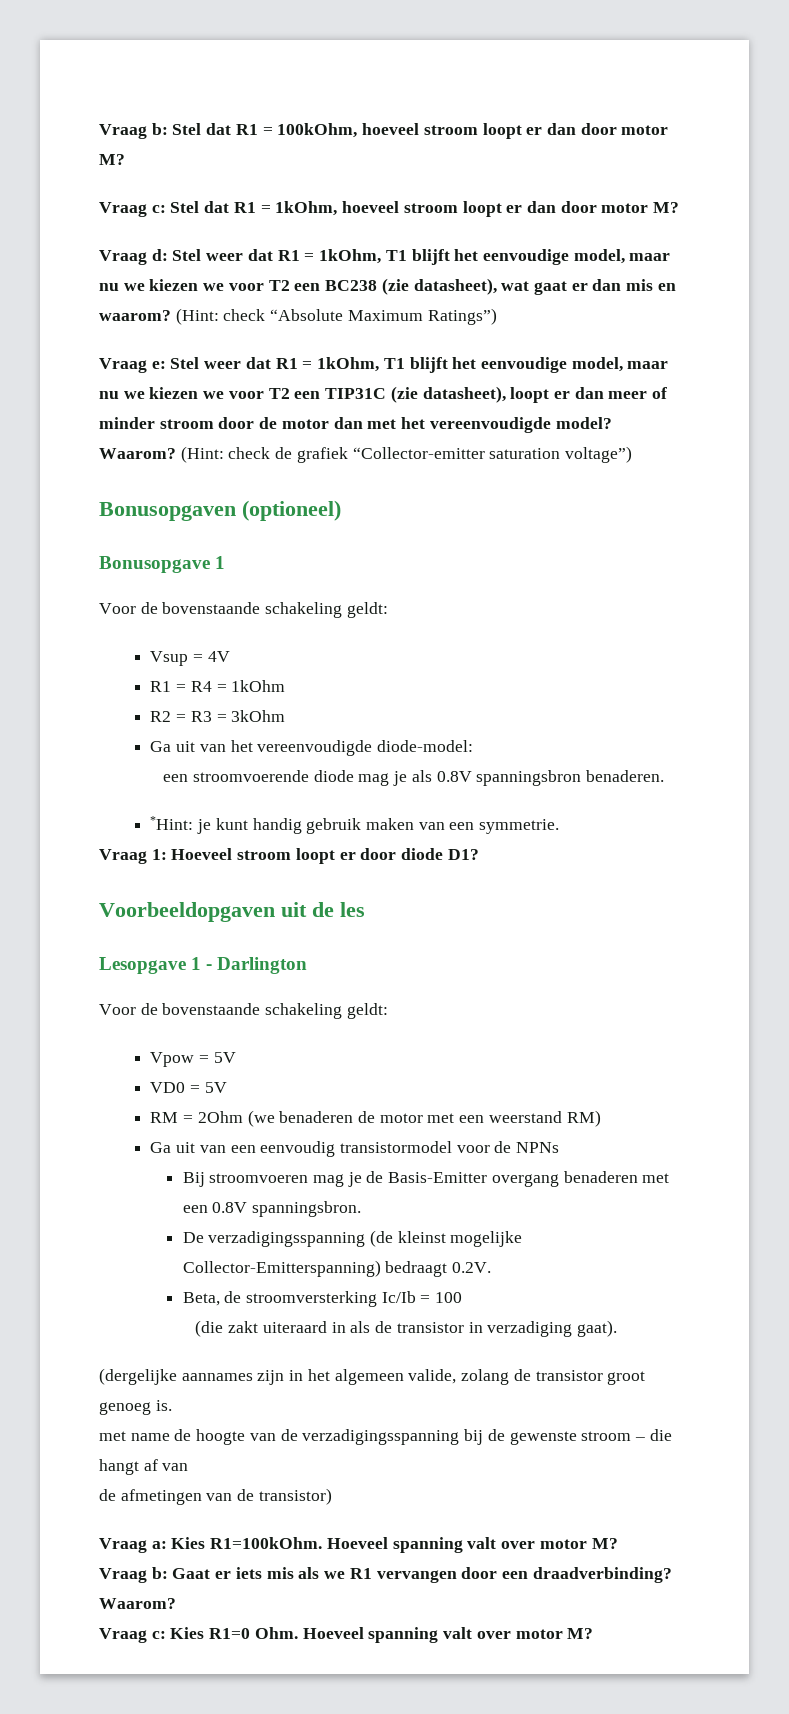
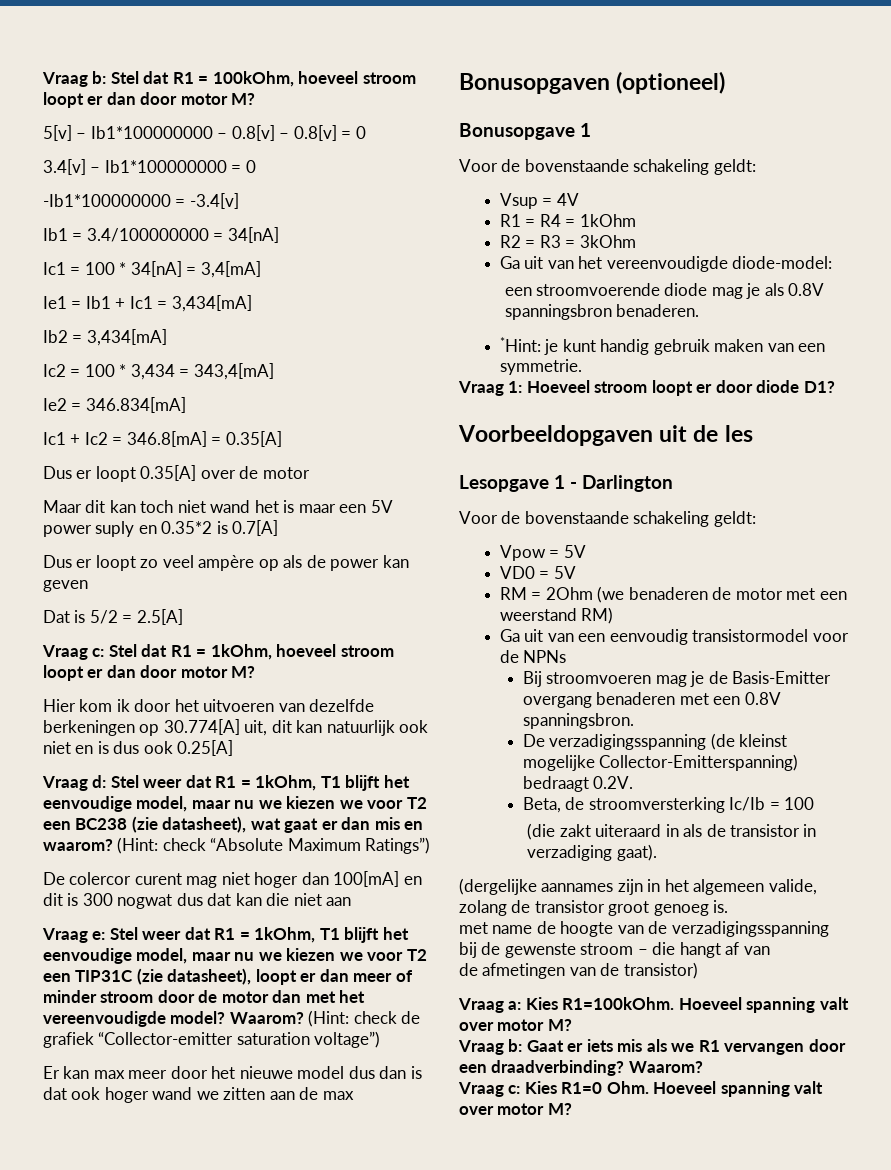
(125, 159) none -> [43,125,366,141] [43,159,256,175] [43,193,239,209] [43,227,279,243] [43,261,261,278] [43,295,252,312] [43,329,167,346] [43,363,274,380] [43,397,186,413] [43,431,282,447] [43,465,310,482] [43,500,393,513] [43,520,279,537] [43,555,409,571] [43,580,88,592] [43,609,183,625] // 5[v] – Ib1*100000000 – 0.8[v] – 0.8[v] = 0 // 3.4[v] – Ib1*100000000 = 0 // -Ib1*100000000 = -3.4[v] // Ib1 = 3.4/100000000 = 34[nA] // Ic1 = 100 * 34[nA] = 3,4[mA] // Ie1 = Ib1 + Ic1 = 3,434[mA] // Ib2 = 3,434[mA] // Ic2 = 100 * 3,434 = 343,4[mA] // Ie2 = 346.834[mA] // Ic1 + Ic2 = 346.8[mA] = 0.35[A] // Dus er loopt 0.35[A] over de motor // Maar dit kan toch niet wand het is maar een 5V power suply en 0.35*2 is 0.7[A] // Dus er loopt zo veel ampère op als de power kan geven // Dat is 5/2 = 2.5[A]
(680, 207) none -> [43,699,375,712] [43,719,429,736] [43,740,234,756] // Hier kom ik door het uitvoeren van dezelfde berkeningen op 30.774[A] uit, dit kan natuurlijk ook niet en is dus ook 0.25[A]
(497, 316) none -> [43,871,422,888] [43,893,352,909] // De colercor curent mag niet hoger dan 100[mA] en dit is 300 nogwat dus dat kan die niet aan
(633, 454) none -> [43,1066,422,1079] [43,1087,354,1103] // Er kan max meer door het nieuwe model dus dan is dat ook hoger wand we zitten aan de max

